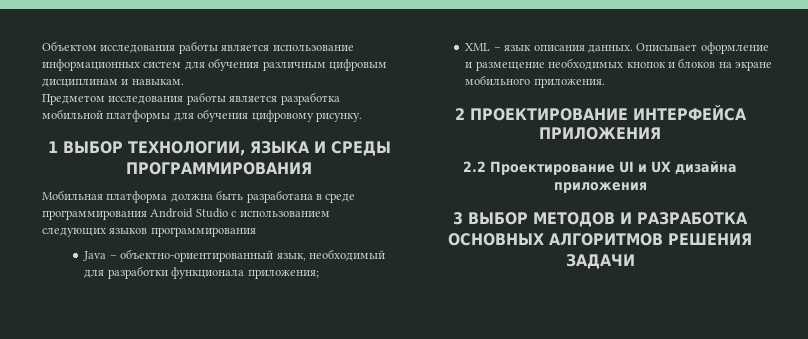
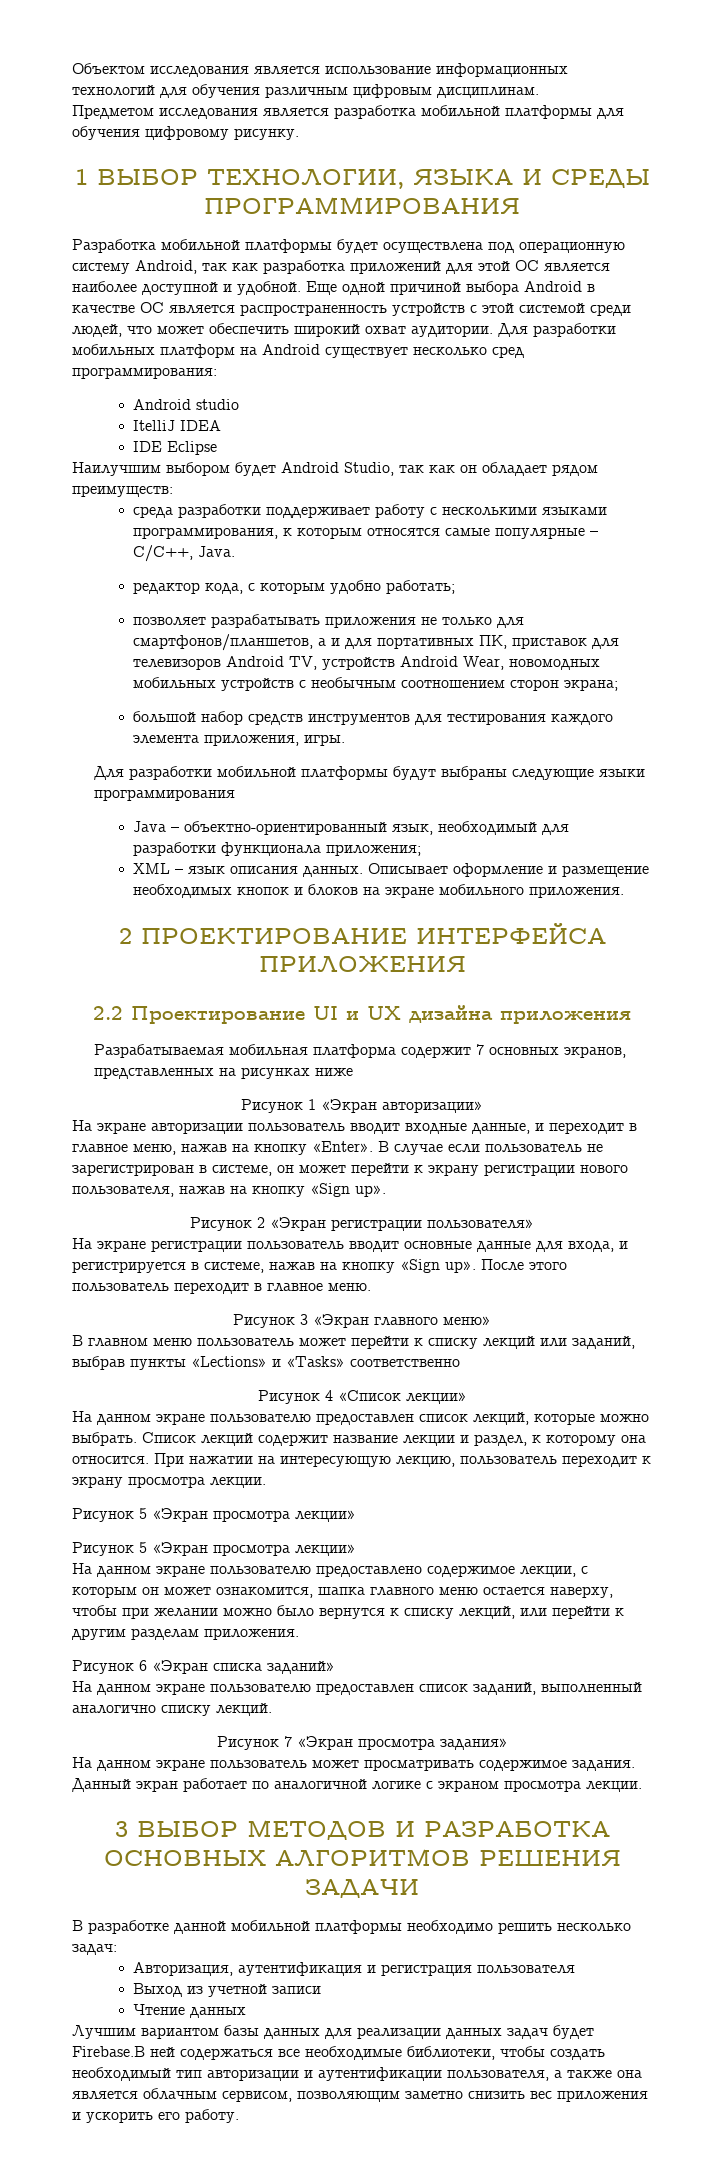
[178,41,218,54] работы -> (249, 71) none
[143,61,182,68] систем -> [72,85,155,96] технологий
[42,79,184,87] дисциплинам и навыкам. -> [437,87,539,98] дисциплинам.
[186,92,226,105] работы -> (258, 113) none
[42,190,356,203] [42,208,330,220] [42,228,148,237] Мобильная платформа должна быть разработана в среде программирования Android Studio с использованием следующих языков -> [72,239,625,253] [72,260,610,274] [72,281,595,295] [72,302,631,316] [72,323,616,337] [72,344,524,358] [72,367,217,379] [133,399,240,410] [133,420,222,431] [133,441,218,455] [72,462,598,476] [72,485,173,497] [133,504,608,518] [133,527,599,539] [133,545,236,562] [133,580,456,594] [133,614,525,628] [133,634,620,651] [133,656,601,670] [133,677,619,691] [133,711,614,725] [133,734,346,746] [93,766,645,780] Разработка мобильной платформы будет осуществлена под операционную систему Android, так как разработка приложений для этой ОС является наиболее доступной и удобной. Еще одной причиной выбора Android в качестве ОС является распространенность устройств с этой системой среди людей, что может обеспечить широкий охват аудитории. Для разработки мобильных платформ на Android существует несколько сред программирования: // Android studio // ItelliJ IDEA // IDE Eclipse // Наилучшим выбором будет Android Studio, так как он обладает рядом преимуществ: // среда разработки поддерживает работу с несколькими языками программирования, к которым относятся самые популярные – C/C++, Java. // редактор кода, с которым удобно работать; // позволяет разрабатывать приложения не только для смартфонов/планшетов, а и для портативных ПК, приставок для телевизоров Android TV, устройств Android Wear, новомодных мобильных устройств с необычным соотношением сторон экрана; // большой набор средств инструментов для тестирования каждого элемента приложения, игры. // Для разработки мобильной платформы будут выбраны следующие языки
(647, 187) none -> [93,1044,626,1058] [93,1067,353,1079] [241,1099,483,1113] [72,1120,637,1134] [72,1141,603,1155] [72,1163,628,1176] [72,1183,386,1197] [190,1217,534,1231] [72,1238,628,1252] [72,1259,567,1273] [72,1282,371,1294] [233,1314,491,1328] [72,1335,635,1349] [72,1356,460,1370] [257,1390,467,1404] [72,1411,649,1425] [72,1432,646,1446] [72,1453,651,1467] [72,1476,266,1488] [72,1508,356,1522] [72,1542,356,1556] [72,1563,588,1577] [72,1586,613,1598] [72,1605,624,1619] [72,1628,299,1640] [72,1660,335,1674] [72,1681,642,1695] [72,1703,272,1716] [216,1736,508,1750] [72,1757,635,1771] [72,1778,642,1792] // Разрабатываемая мобильная платформа содержит 7 основных экранов, представленных на рисунках ниже // Рисунок 1 «Экран авторизации» // На экране авторизации пользователь вводит входные данные, и переходит в главное меню, нажав на кнопку «Enter». В случае если пользователь не зарегистрирован в системе, он может перейти к экрану регистрации нового пользователя, нажав на кнопку «Sign up». // Рисунок 2 «Экран регистрации пользователя» // На экране регистрации пользователь вводит основные данные для входа, и регистрируется в системе, нажав на кнопку «Sign up». После этого пользователь переходит в главное меню. // Рисунок 3 «Экран главного меню» // В главном меню пользователь может перейти к списку лекций или заданий, выбрав пункты «Lections» и «Tasks» соответственно // Рисунок 4 «Список лекции» // На данном экране пользователю предоставлен список лекций, которые можно выбрать. Список лекций содержит название лекции и раздел, к которому она относится. При нажатии на интересующую лекцию, пользователь переходит к экрану просмотра лекции. // Рисунок 5 «Экран просмотра лекции» // Рисунок 5 «Экран просмотра лекции» // На данном экране пользователю предоставлено содержимое лекции, с которым он может ознакомится, шапка главного меню остается наверху, чтобы при желании можно было вернутся к списку лекций, или перейти к другим разделам приложения. // Рисунок 6 «Экран списка заданий» // На данном экране пользователю предоставлен список заданий, выполненный аналогично списку лекций. // Рисунок 7 «Экран просмотра задания» // На данном экране пользователь может просматривать содержимое задания. Данный экран работает по аналогичной логике с экраном просмотра лекции.
(635, 261) none -> [72,1920,631,1934] [72,1944,117,1955] [133,1962,576,1976] [133,1983,322,1997] [133,2004,247,2018] [72,2025,594,2039] [72,2046,605,2060] [72,2067,642,2081] [72,2088,648,2102] [72,2109,239,2123] // В разработке данной мобильной платформы необходимо решить несколько задач: // Авторизация, аутентификация и регистрация пользователя // Выход из учетной записи // Чтение данных // Лучшим вариантом базы данных для реализации данных задач будет Firebase.В ней содержаться все необходимые библиотеки, чтобы создать необходимый тип авторизации и аутентификации пользователя, а также она является облачным сервисом, позволяющим заметно снизить вес приложения и ускорить его работу.

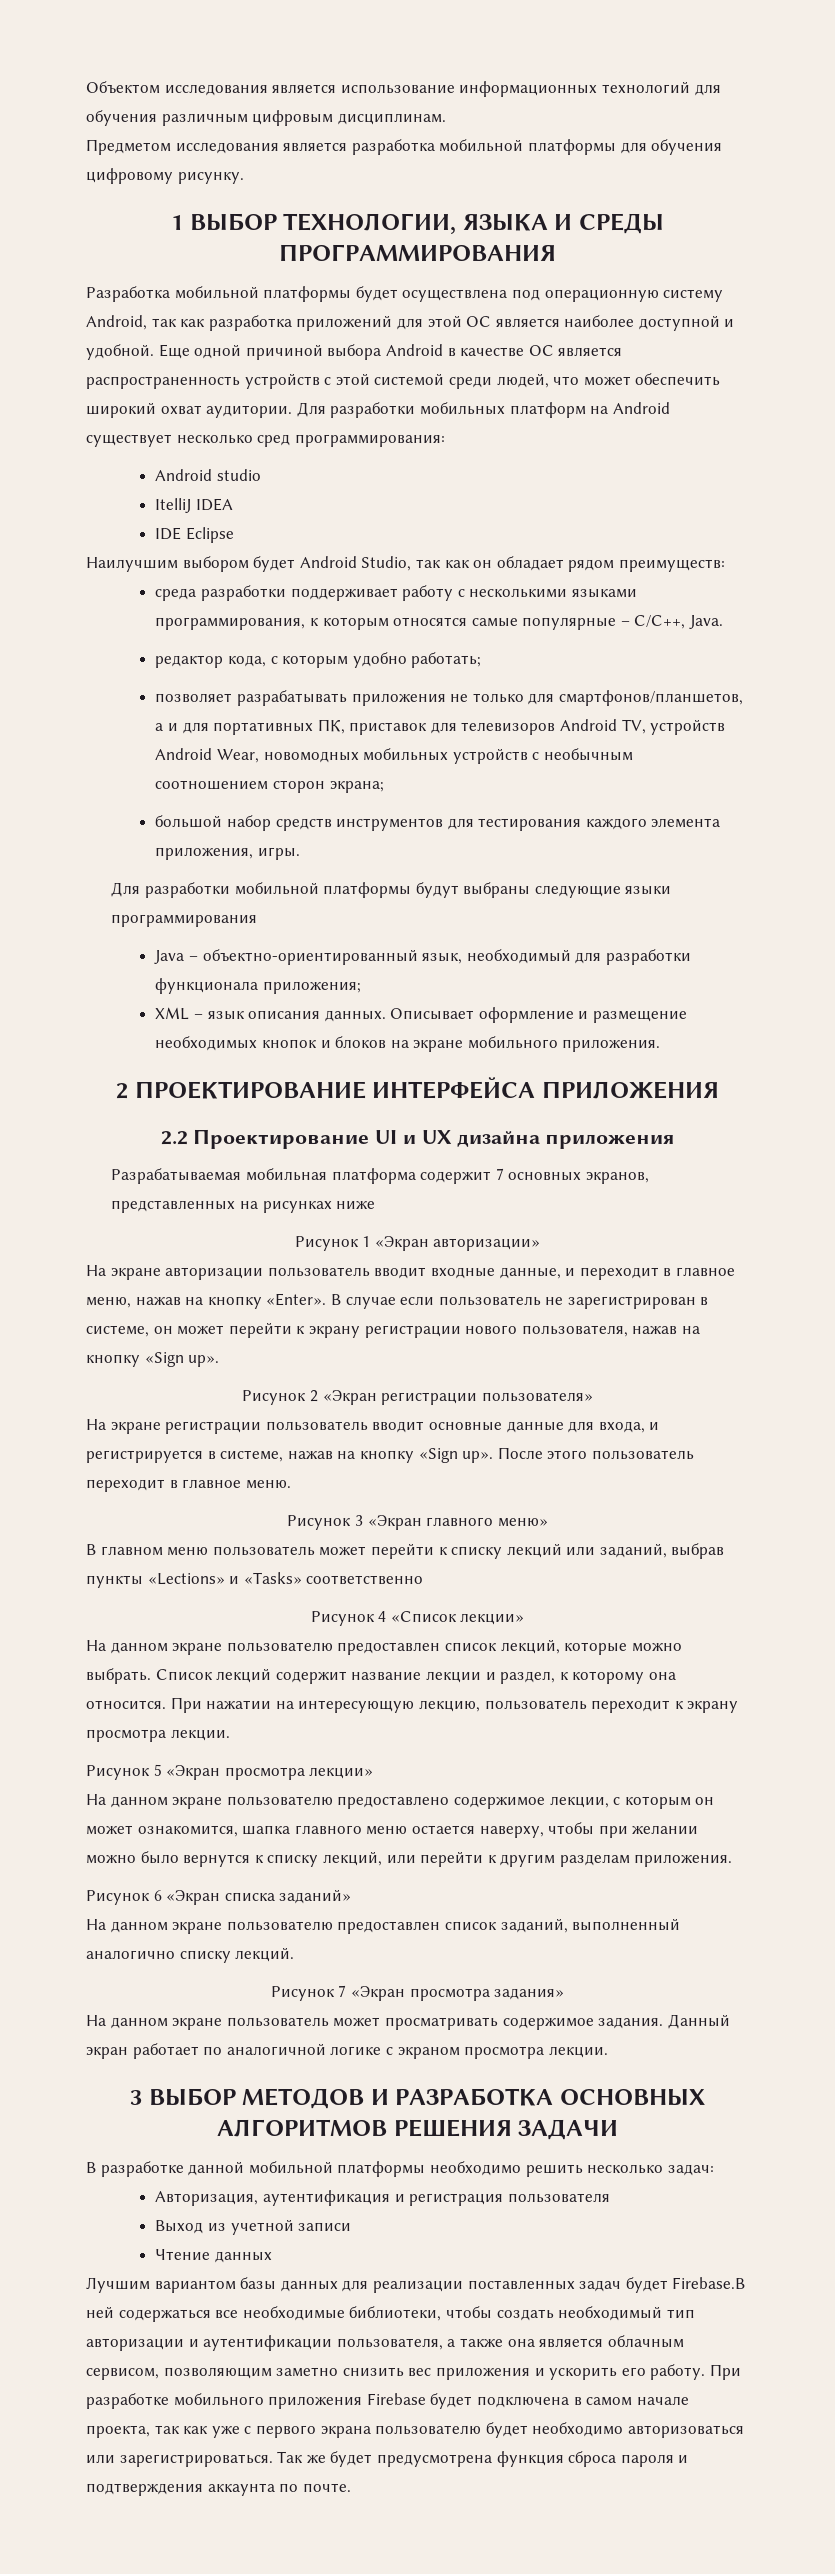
[72,1542,356,1556] // Рисунок 5 «Экран просмотра лекции» -> (374, 1773) none
[446,2028,502,2039] данных -> [467,2280,575,2290] поставленных
(239, 2116) none -> [709,2364,741,2380] [86,2393,689,2409] [86,2422,744,2438] [86,2451,689,2467] [86,2483,351,2496] При разработке мобильного приложения Firebase будет подключена в самом начале проекта, так как уже с первого экрана пользователю будет необходимо авторизоваться или зарегистрироваться. Так же будет предусмотрена функция сброса пароля и подтверждения аккаунта по почте.

